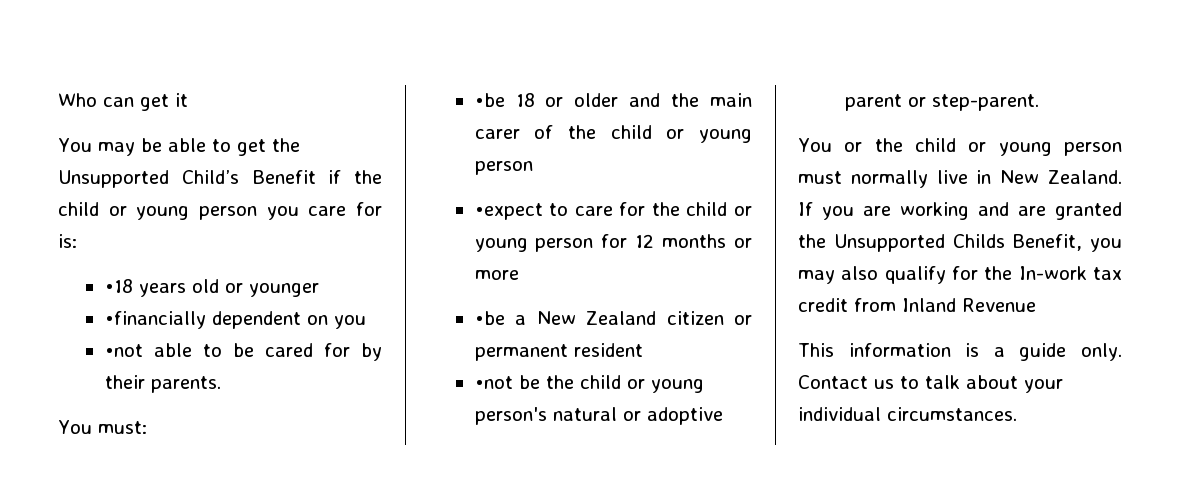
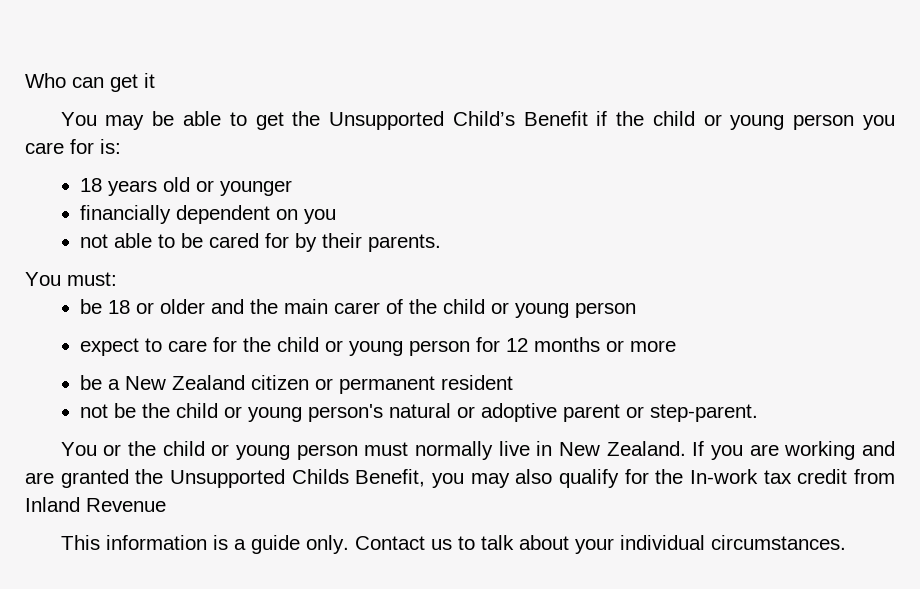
[104,279,133,293] •18 -> [80,178,103,192] 18
[104,311,206,329] •financially -> [80,205,172,224] financially
[104,344,143,357] •not -> [80,234,109,248] not
[474,93,505,107] •be -> [80,299,103,314] be
[474,203,543,220] •expect -> [80,338,140,356] expect
[474,311,505,325] •be -> [80,375,103,390] be
[474,376,513,389] •not -> [80,404,109,418] not

